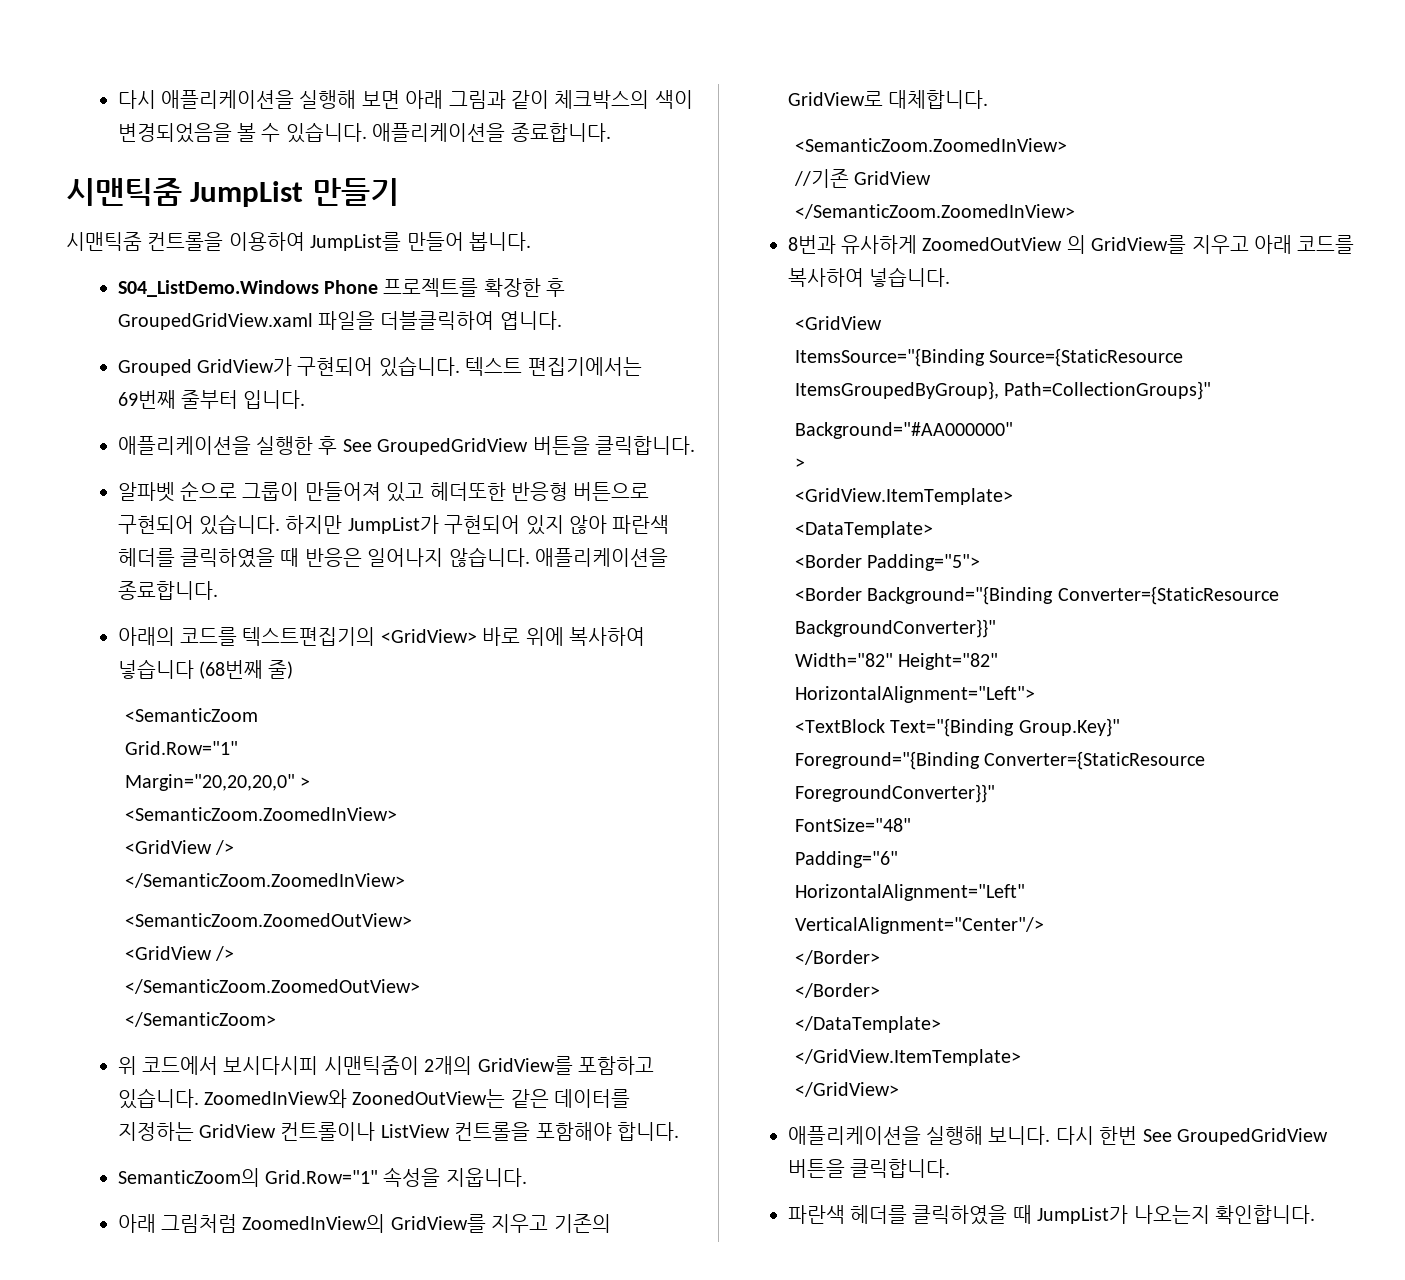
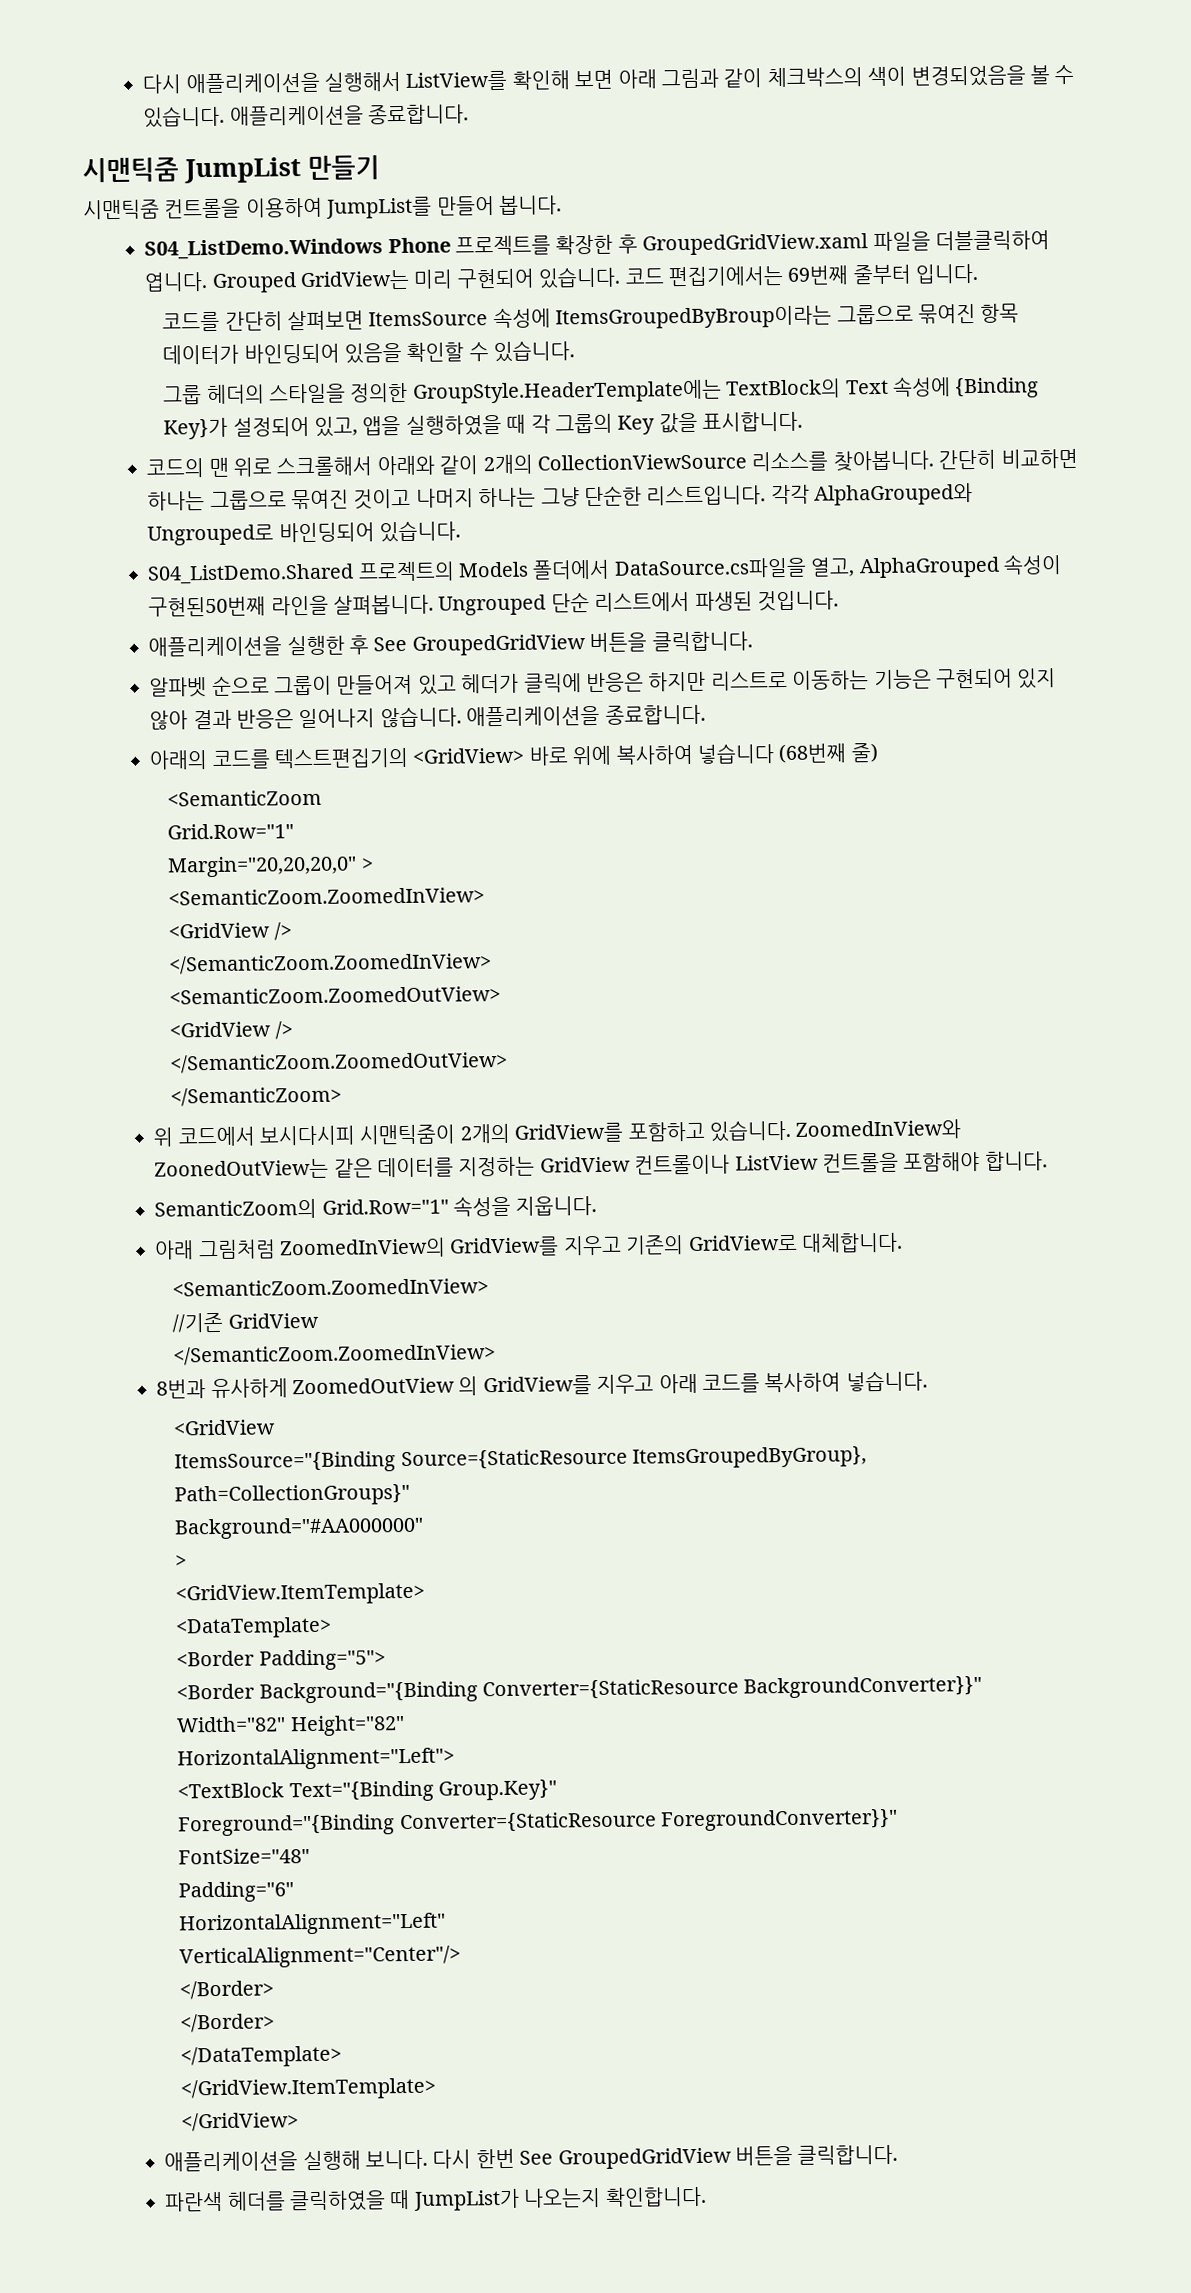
[299,90,357,109] 실행해 -> [323,70,570,92] 실행해서 ListView를 확인해
[117,356,523,377] // Grouped GridView가 구현되어 있습니다. 텍스트 -> [211,266,664,293] Grouped GridView는 미리 구현되어 있습니다. 코드
(306, 399) none -> [162,303,1020,332] [162,340,576,365] [163,376,1040,405] [163,411,804,440] [146,448,1078,478] [147,483,974,511] [147,520,461,546] [147,554,1062,585] [148,590,839,617] // 코드를 간단히 살펴보면 ItemsSource 속성에 ItemsGroupedByBroup이라는 그룹으로 묶여진 항목 데이터가 바인딩되어 있음을 확인할 수 있습니다. // 그룹 헤더의 스타일을 정의한 GroupStyle.HeaderTemplate에는 TextBlock의 Text 속성에 {Binding Key}가 설정되어 있고, 앱을 실행하였을 때 각 그룹의 Key 값을 표시합니다. // 코드의 맨 위로 스크롤해서 아래와 같이 2개의 CollectionViewSource 리소스를 찾아봅니다. 간단히 비교하면 하나는 그룹으로 묶여진 것이고 나머지 하나는 그냥 단순한 리스트입니다. 각각 AlphaGrouped와 Ungrouped로 바인딩되어 있습니다. // S04_ListDemo.Shared 프로젝트의 Models 폴더에서 DataSource.cs파일을 열고, AlphaGrouped 속성이 구현된50번째 라인을 살펴봅니다. Ungrouped 단순 리스트에서 파생된 것입니다.
[429,482,650,501] [117,514,670,535] [117,548,300,568] 헤더또한 반응형 버튼으로 구현되어 있습니다. 하지만 JumpList가 구현되어 있지 않아 파란색 헤더를 클릭하였을 때 -> [461,668,1057,694] [149,709,232,730] 헤더가 클릭에 반응은 하지만 리스트로 이동하는 기능은 구현되어 있지 않아 결과

